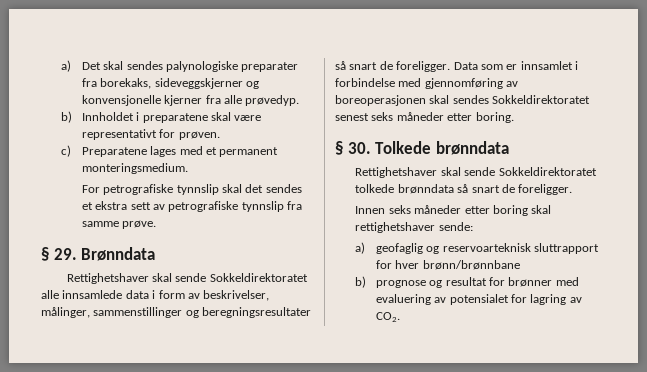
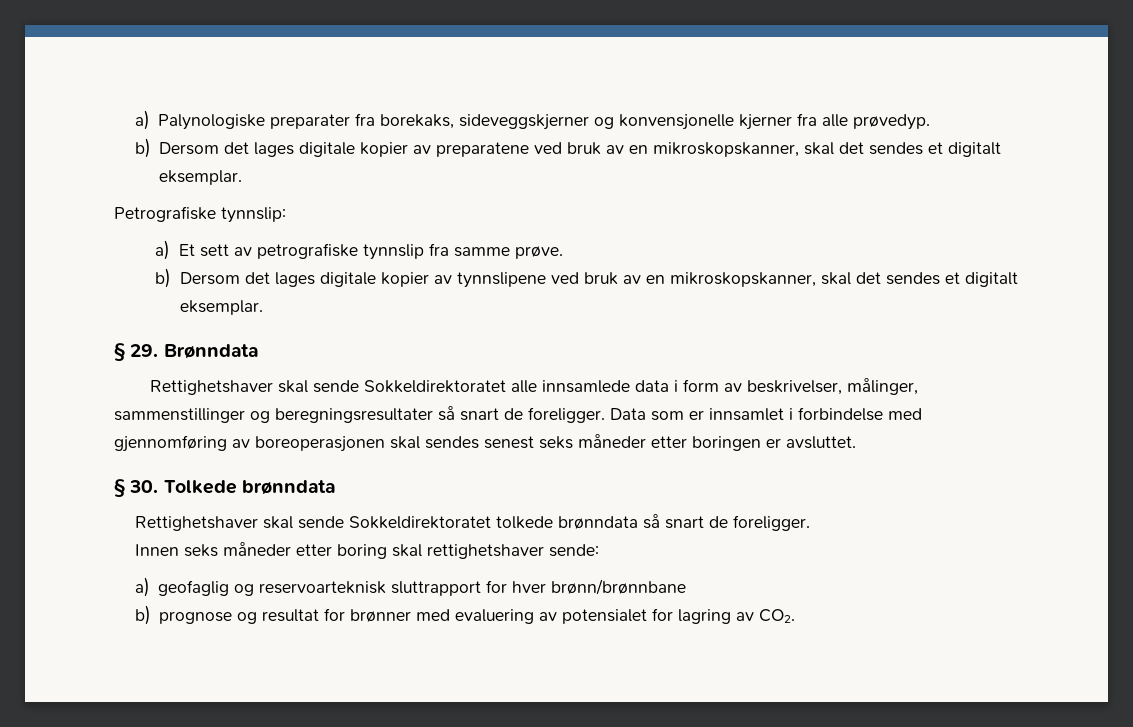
[61,60,239,72] a) Det skal sendes palynologiske -> [134,110,266,130] a) Palynologiske
[81,112,262,123] [81,129,220,140] [61,145,279,157] [81,163,188,174] [81,184,302,195] [81,201,128,210] Innholdet i preparatene skal være representativt for prøven. // c) Preparatene lages med et permanent monteringsmedium. // For petrografiske tynnslip skal det sendes et ekstra -> [159,142,1002,157] [159,170,243,185] [114,206,286,223] [155,240,195,260] Dersom det lages digitale kopier av preparatene ved bruk av en mikroskopskanner, skal det sendes et digitalt eksemplar. // Petrografiske tynnslip: // a) Et
(157, 224) none -> [155,268,1018,288] [179,300,263,315] // b) Dersom det lages digitale kopier av tynnslipene ved bruk av en mikroskopskanner, skal det sendes et digitalt eksemplar.
[492,95,591,104] Sokkeldirektoratet -> (479, 442) none
[475,112,514,123] boring. -> [692,436,856,451] boringen er avsluttet.

